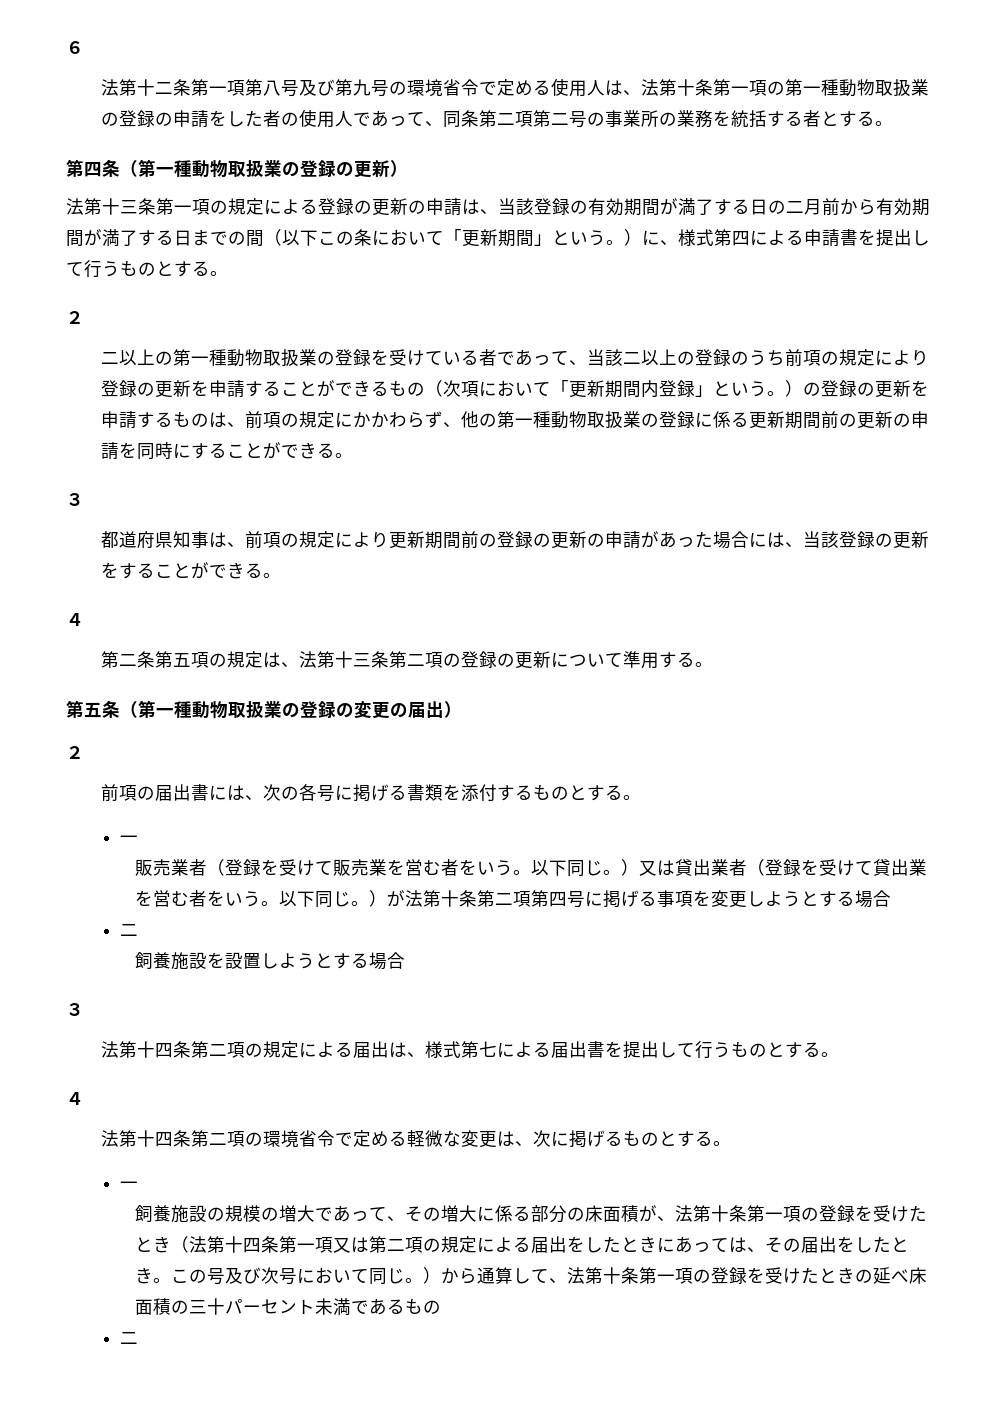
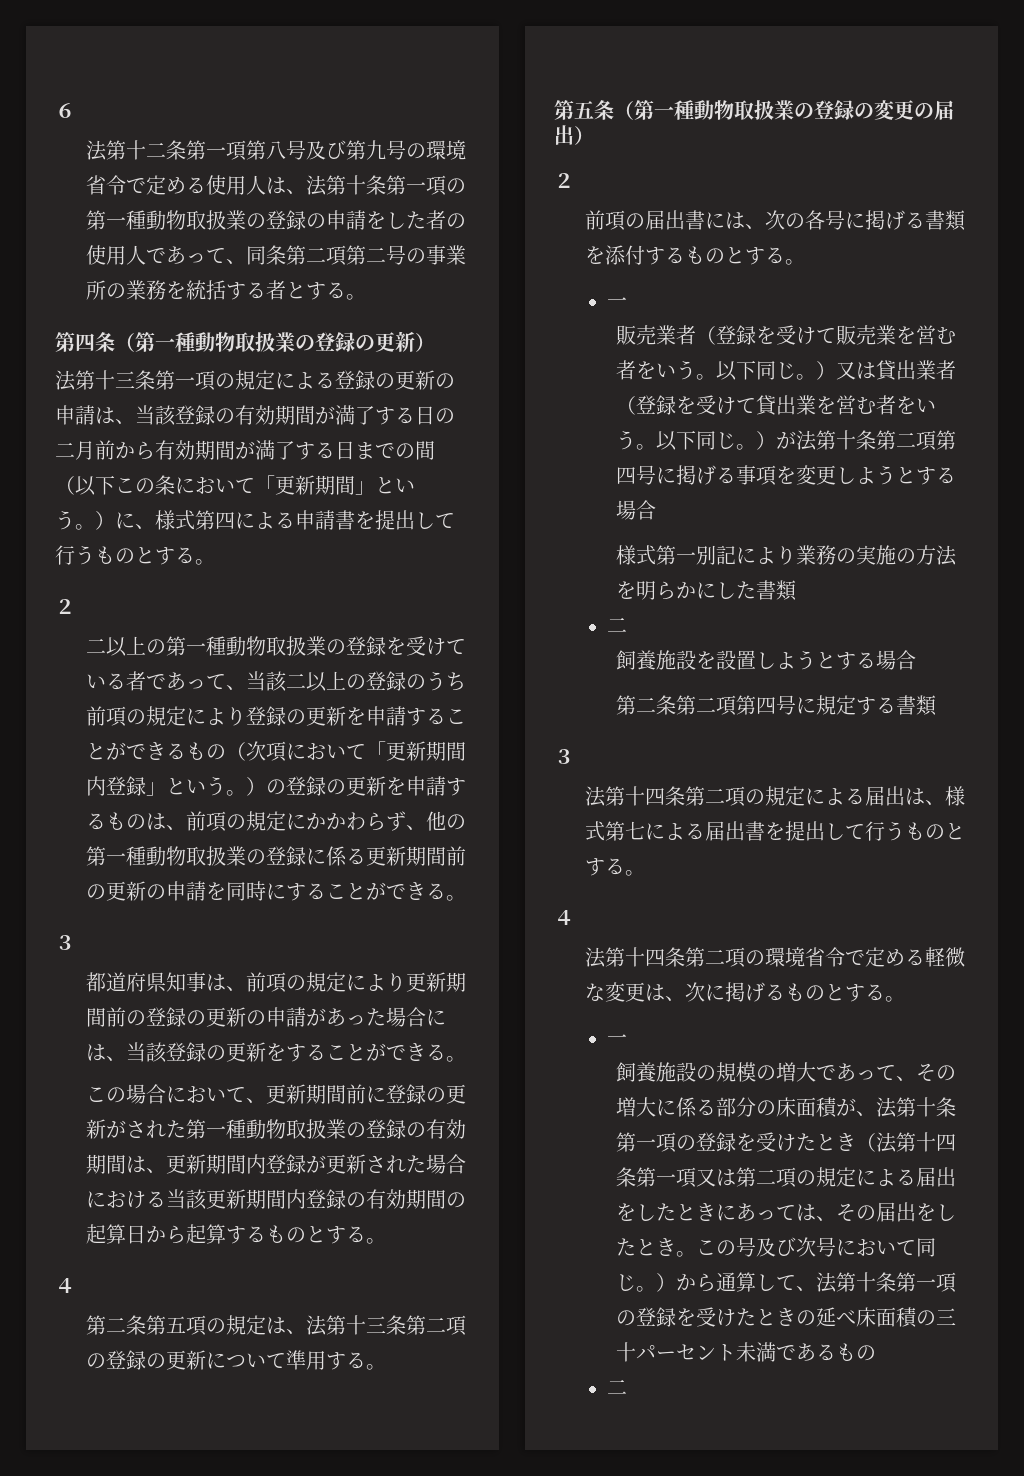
(281, 575) none -> [86,1084,467,1104] [86,1119,467,1139] [86,1154,467,1174] [86,1189,467,1210] [86,1224,387,1244] // この場合において、更新期間前に登録の更新がされた第一種動物取扱業の登録の有効期間は、更新期間内登録が更新された場合における当該更新期間内登録の有効期間の起算日から起算するものとする。
(892, 898) none -> [616,545,958,566] [616,580,798,601] // 様式第一別記により業務の実施の方法を明らかにした書類
(406, 960) none -> [616,695,938,716] // 第二条第二項第四号に規定する書類

